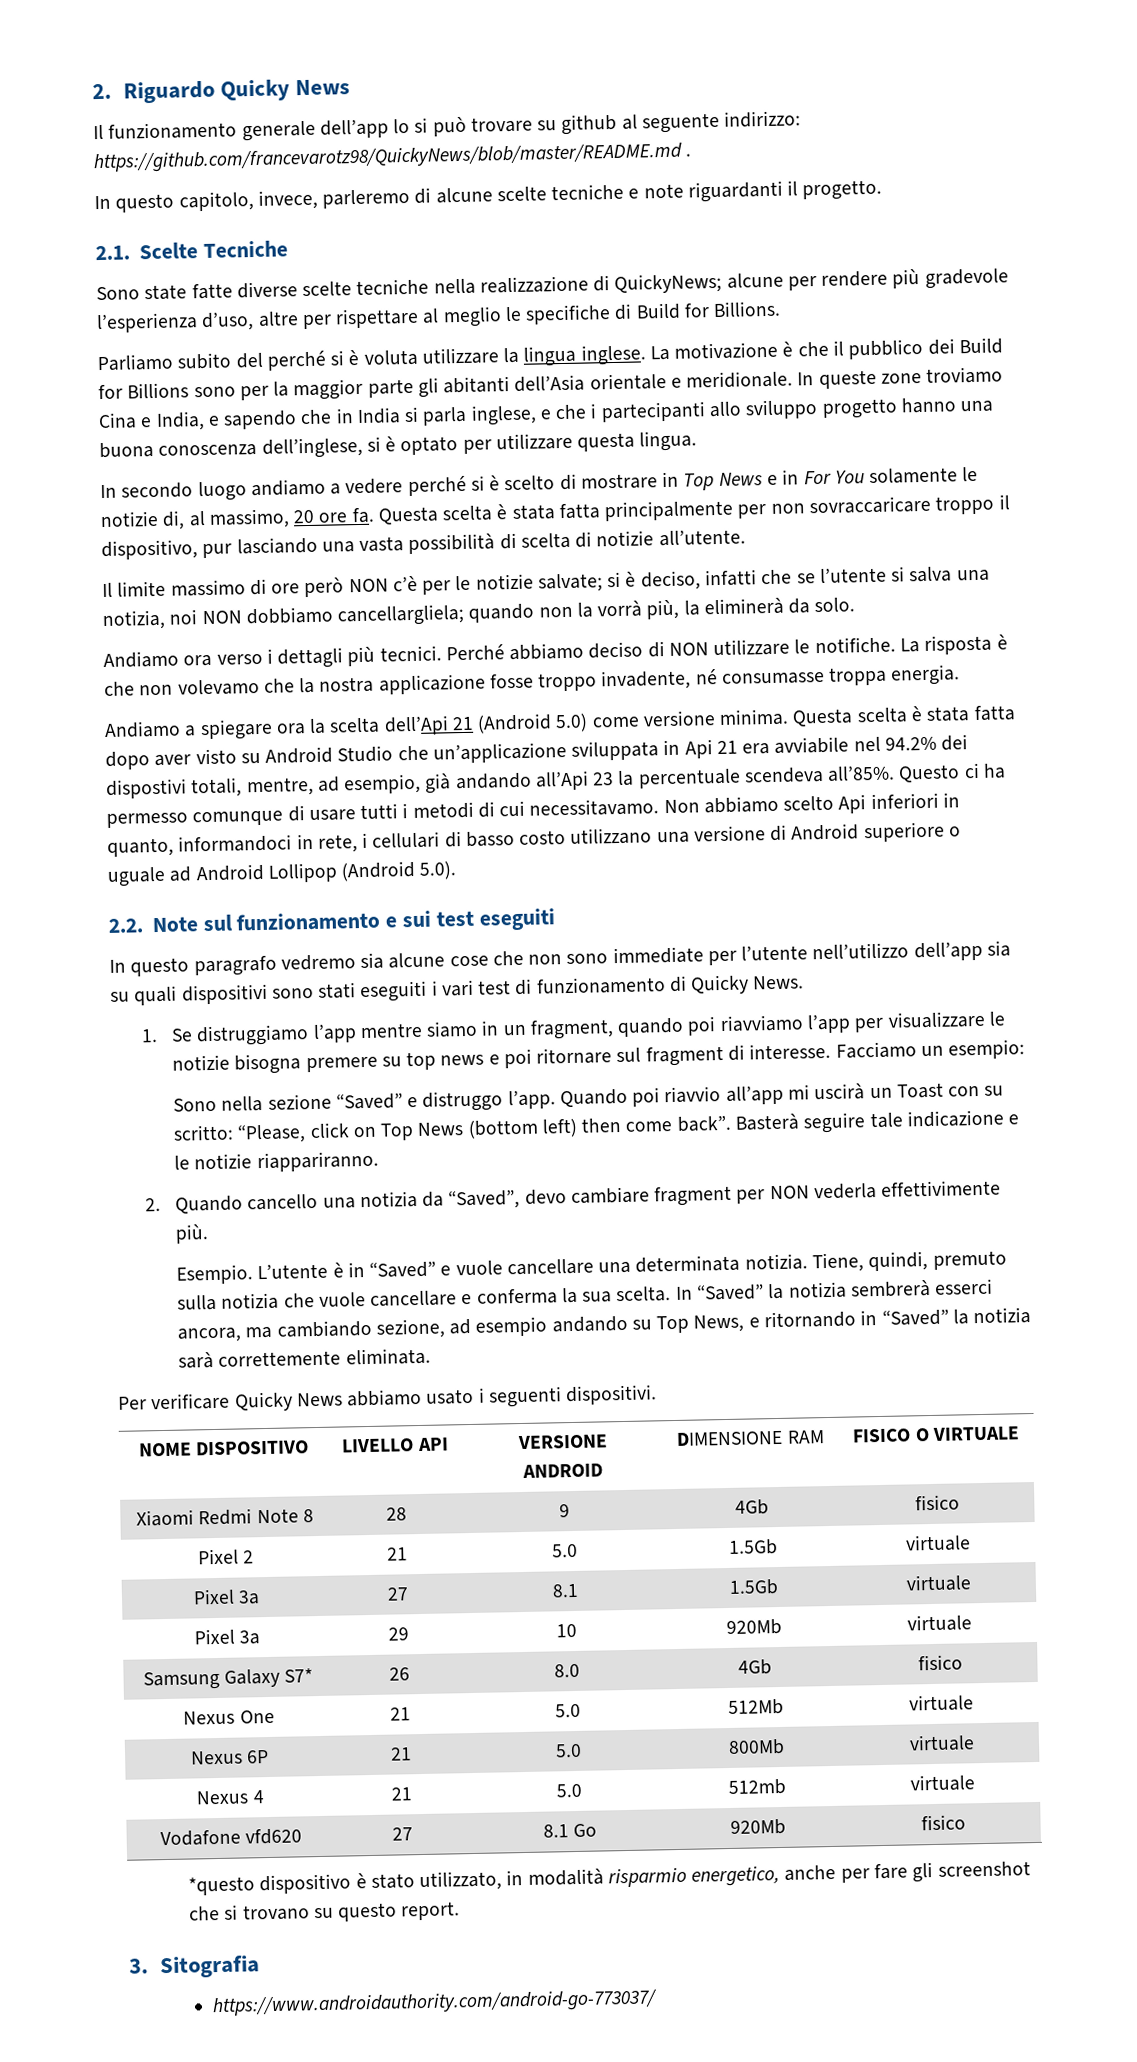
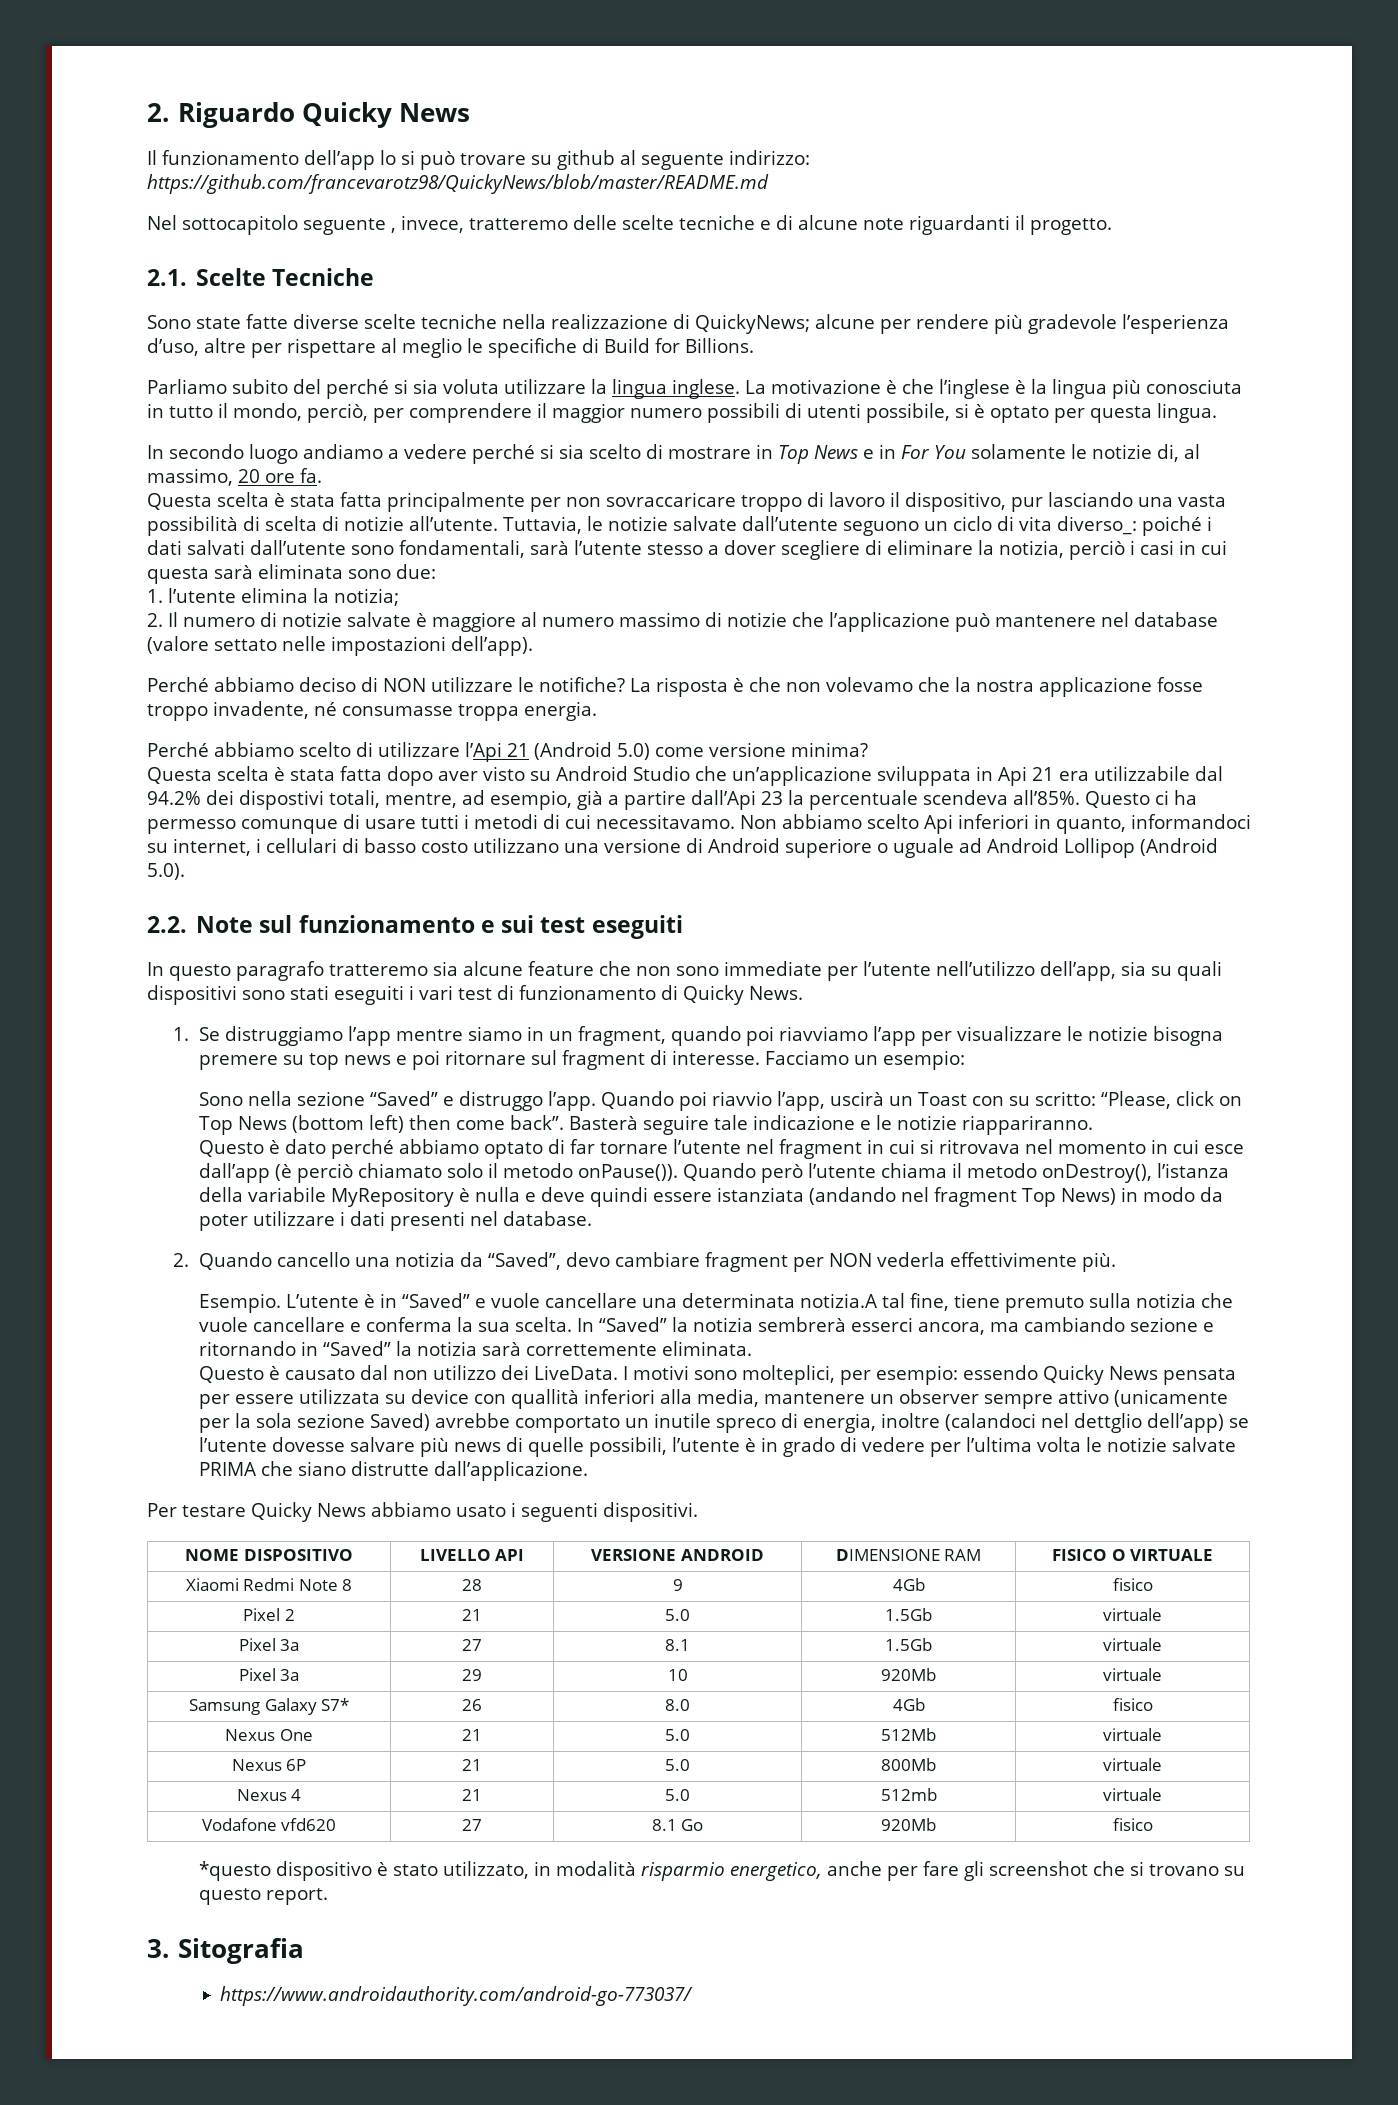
[241,120,316,142] generale -> (299, 157) none
[685,153,692,157] [94,187,493,213] . // In questo capitolo, invece, parleremo di alcune -> [147,215,617,235] // Nel sottocapitolo seguente , invece, tratteremo delle
(640, 193) none -> [776,215,858,230] di alcune
[348,349,360,366] è -> [413,379,438,394] sia
[832,337,1003,360] [98,366,1004,401] [98,397,994,431] [99,436,363,459] il pubblico dei Build for Billions sono per la maggior parte gli abitanti dell’Asia orientale e meridionale. In queste zone troviamo Cina e India, e sapendo che in India si parla inglese, e che i partecipanti allo sviluppo progetto hanno una buona conoscenza dell’inglese, -> [939,379,1242,399] [147,403,950,423] l’inglese è la lingua più conosciuta in tutto il mondo, perciò, per comprendere il maggior numero possibili di utenti possibile,
[495,432,573,451] utilizzare -> (1085, 415) none
[489,475,501,491] è -> [559,444,584,459] sia
(375, 515) none -> (322, 475) //
(995, 505) none -> [807,492,885,507] di lavoro
[102,566,990,598] [102,597,856,631] [103,645,442,669] // Il limite massimo di ore però NON c’è per le notizie salvate; si è deciso, infatti che se l’utente si salva una notizia, noi NON dobbiamo cancellargliela; quando non la vorrà più, la eliminerà da solo. // Andiamo ora verso i dettagli più tecnici. -> [503,516,1212,536] [147,540,1227,560] [147,564,436,584] [147,588,399,606] [147,612,1218,632] [147,636,533,656] Tuttavia, le notizie salvate dall’utente seguono un ciclo di vita diverso_: poiché i dati salvati dall’utente sono fondamentali, sarà l’utente stesso a dover scegliere di eliminare la notizia, perciò i casi in cui questa sarà eliminata sono due: // 1. l’utente elimina la notizia; // 2. Il numero di notizie salvate è maggiore al numero massimo di notizie che l’applicazione può mantenere nel database (valore settato nelle impostazioni dell’app). //
[814,636,896,654] notifiche. -> [539,677,625,692] notifiche?
[104,715,449,741] Andiamo a spiegare ora la scelta dell’Api -> [147,742,502,762] Perché abbiamo scelto di utilizzare l’Api
[719,708,790,726] minima. -> [791,742,868,757] minima? //
[774,736,881,754] avviabile nel -> [1094,766,1223,781] utilizzabile dal
[454,770,589,791] andando all’Api -> [608,790,756,810] a partire dall’Api
[296,833,358,853] in rete, -> [147,838,251,856] su internet,
[280,954,356,971] vedremo -> [329,964,428,976] tratteremo
[449,955,489,967] cose -> [528,961,594,976] feature
[913,941,983,962] dell’app -> [1040,961,1116,981] dell’app,
[725,1084,811,1105] all’app mi -> [777,1091,826,1111] l’app,
(379, 1161) none -> [199,1139,1245,1159] [199,1163,1230,1183] [199,1187,1224,1207] [199,1211,593,1231] // Questo è dato perché abbiamo optato di far tornare l’utente nel fragment in cui si ritrovava nel momento in cui esce dall’app (è perciò chiamato solo il metodo onPause()). Quando però l’utente chiama il metodo onDestroy(), l’istanza della variabile MyRepository è nulla e deve quindi essere istanziata (andando nel fragment Top News) in modo da poter utilizzare i dati presenti nel database.
[744,1251,929,1273] notizia. Tiene, quindi, -> [800,1293,1001,1311] notizia.A tal fine, tiene
[375,1314,745,1339] sezione, ad esempio andando su Top News, -> [1130,1317,1199,1332] sezione
(431, 1356) none -> [199,1365,1237,1385] [199,1389,1229,1409] [199,1413,1250,1433] [199,1437,1237,1457] [199,1461,589,1481] // Questo è causato dal non utilizzo dei LiveData. I motivi sono molteplici, per esempio: essendo Quicky News pensata per essere utilizzata su device con quallità inferiori alla media, mantenere un observer sempre attivo (unicamente per la sola sezione Saved) avrebbe comportato un inutile spreco di energia, inoltre (calandoci nel dettglio dell’app) se l’utente dovesse salvare più news di quelle possibili, l’utente è in grado di vedere per l’ultima volta le notizie salvate PRIMA che siano distrutte dall’applicazione.
[151,1392,231,1411] verificare -> [182,1505,246,1517] testare

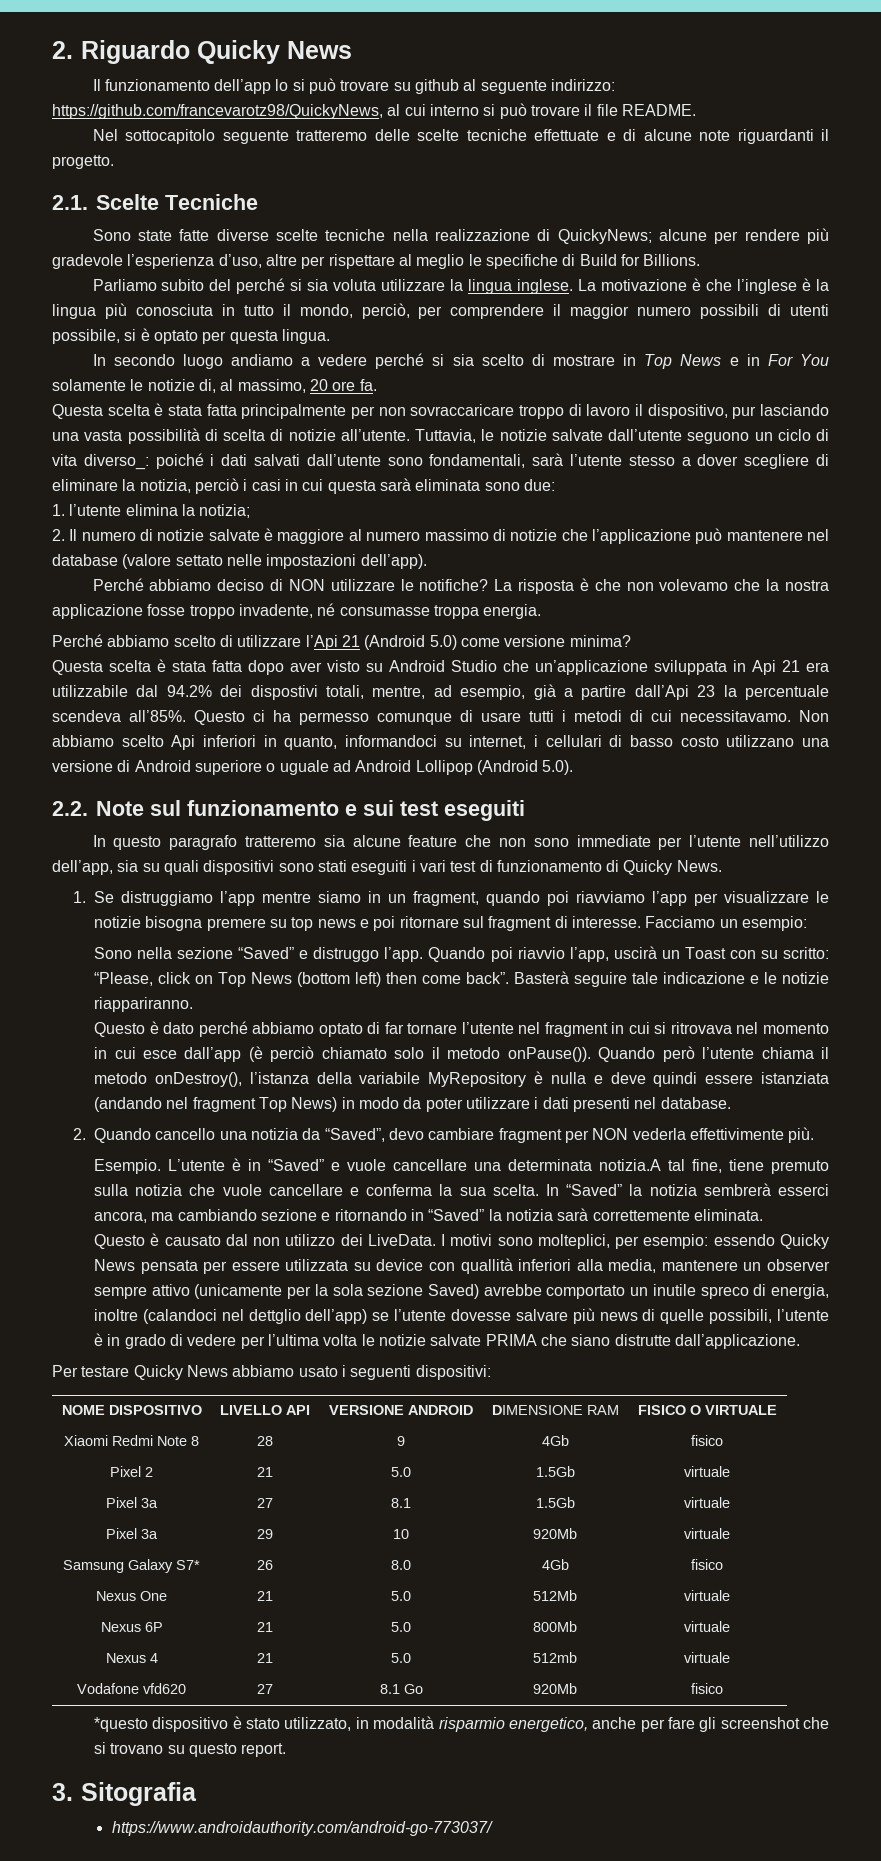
[147,174,769,194] https://github.com/francevarotz98/QuickyNews/blob/master/README.md -> [52,103,696,119] https://github.com/francevarotz98/QuickyNews, al cui interno si può trovare il file README.
[391,215,464,233] , invece, -> (289, 137) none
(755, 222) none -> [534,129,600,141] effettuate
[603,1502,698,1522] dispositivi. -> [415,1365,491,1380] dispositivi:

